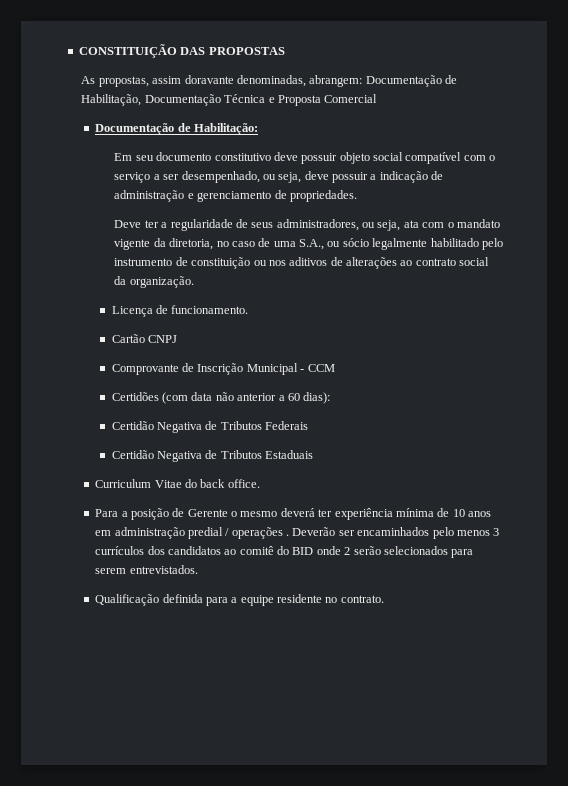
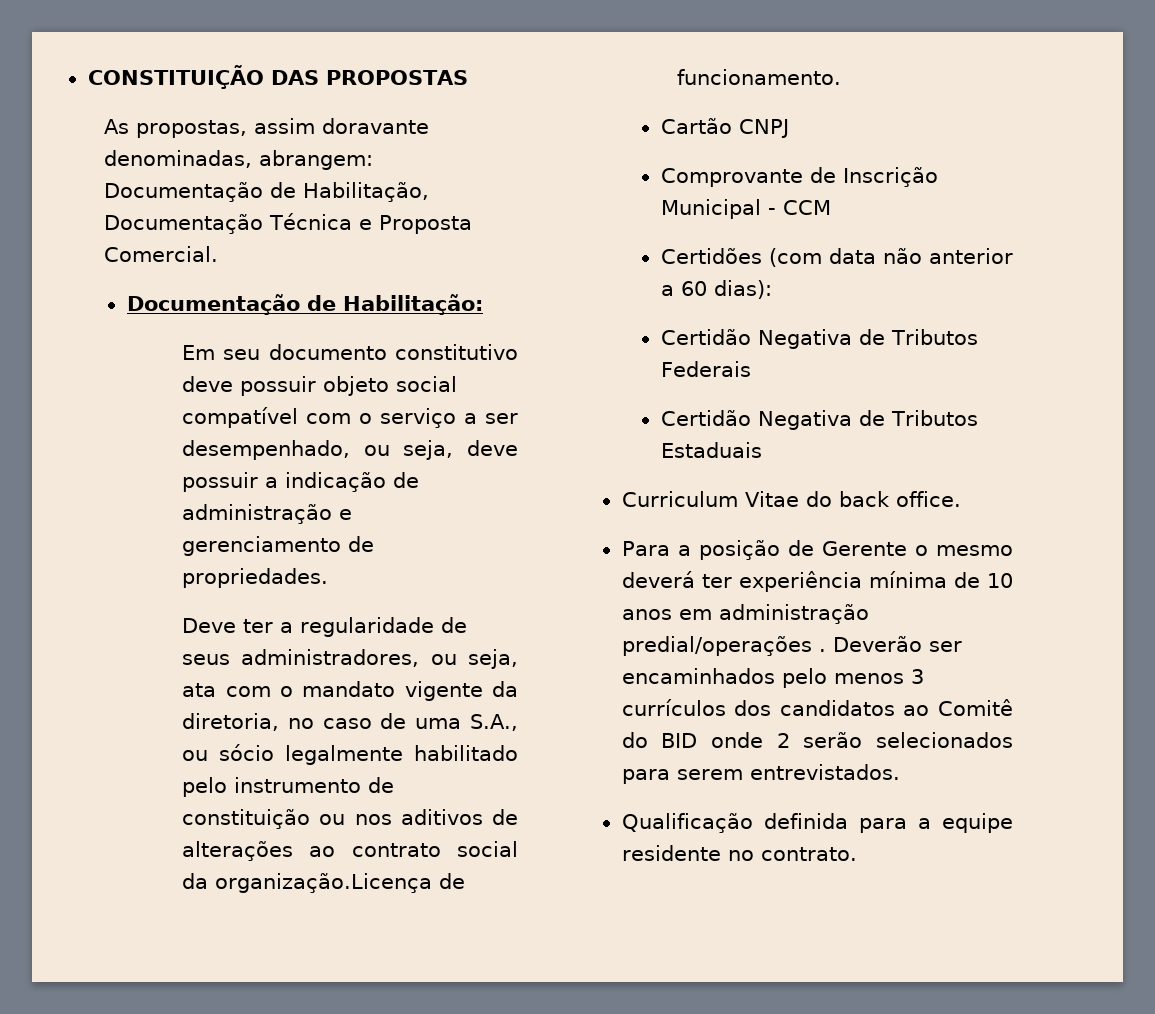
[324,94,378,103] Comercial -> [104,246,219,262] Comercial.
[129,276,194,288] [111,306,153,317] organização. // Licença -> [215,873,433,893] organização.Licença
[187,527,283,539] predial / operações -> [621,636,812,656] predial/operações
[239,546,274,555] comitê -> [938,699,1013,716] Comitê

